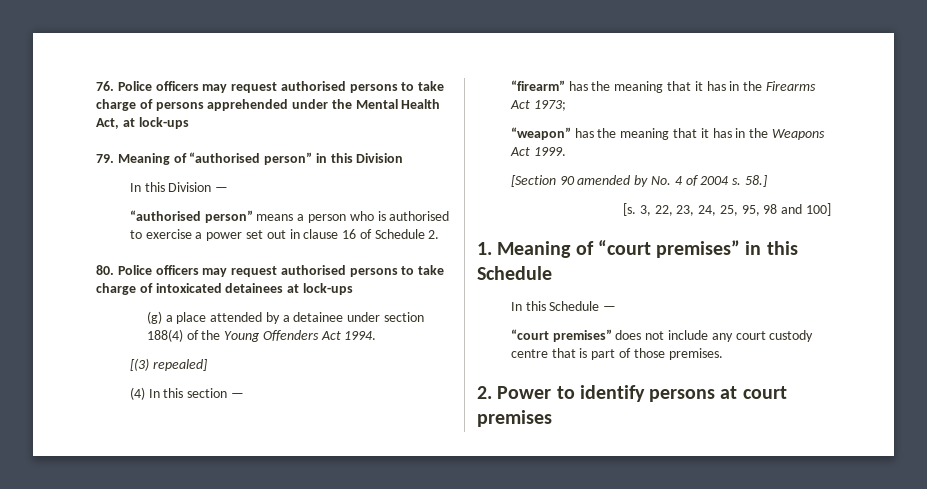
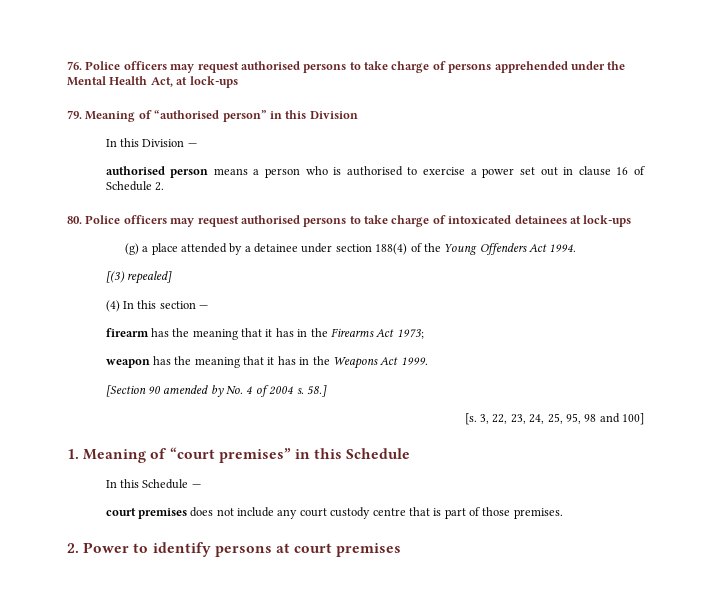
[129,210,253,223] “authorised person” -> [105,166,209,178] authorised person
[510,80,565,91] “firearm” -> [105,328,149,337] firearm
[510,127,571,140] “weapon” -> [105,359,150,368] weapon
[510,329,612,342] “court premises” -> [105,508,187,519] court premises

